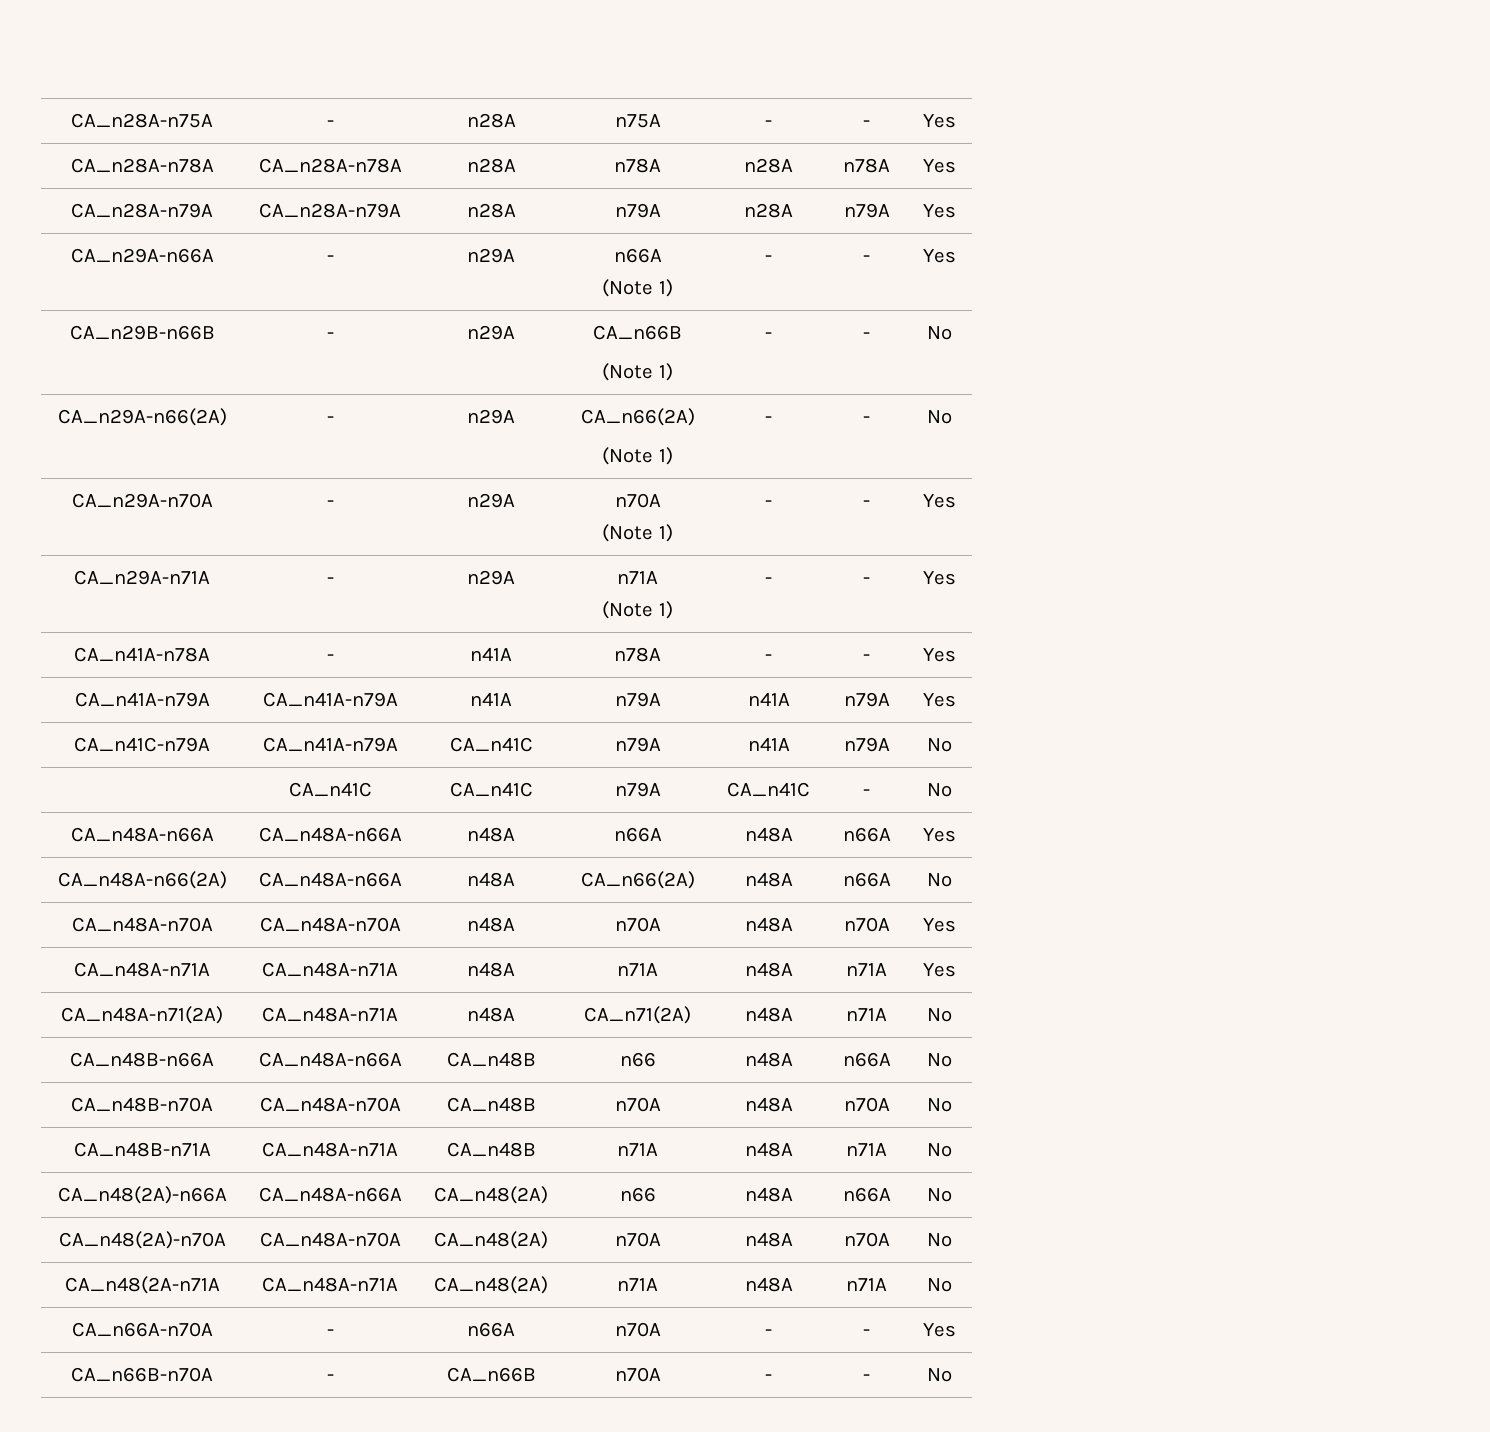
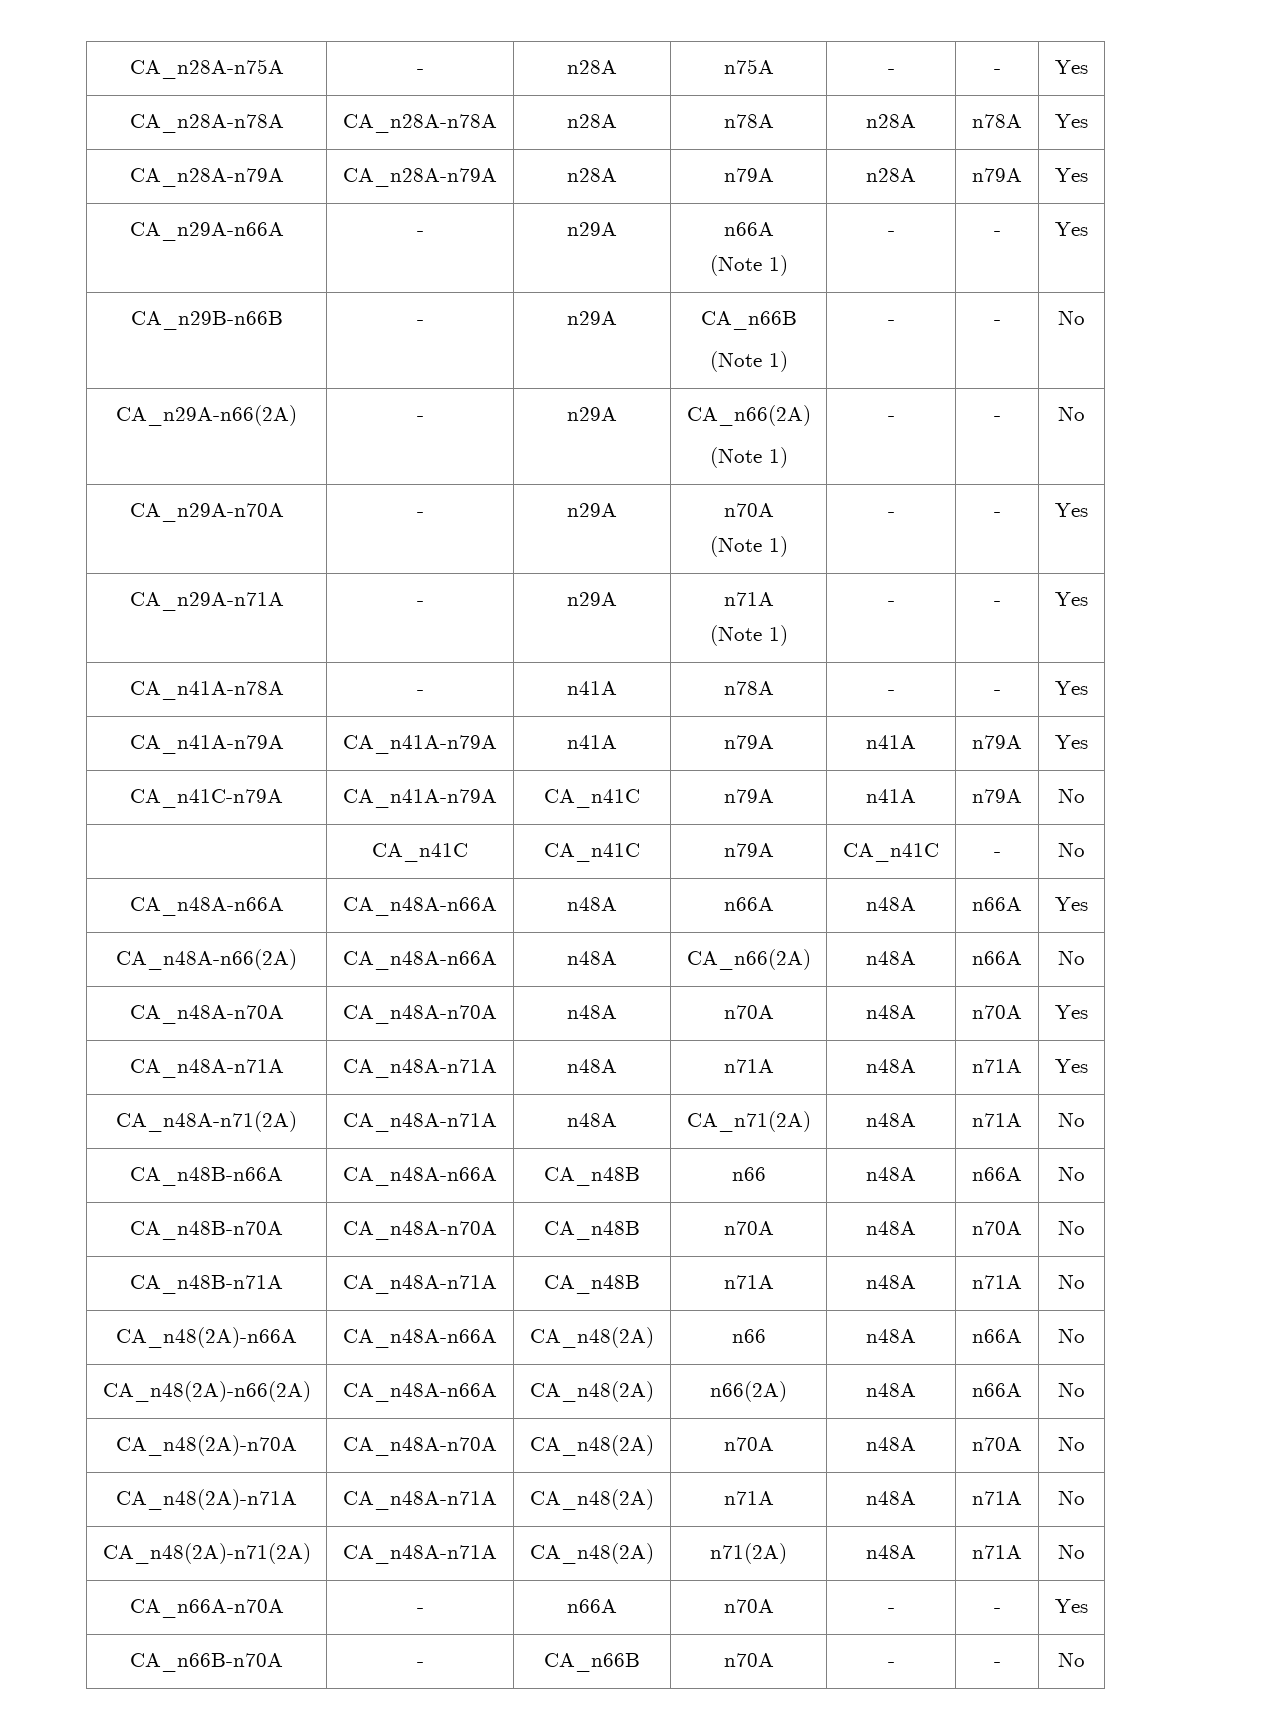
(952, 1195) none -> [102,1381,311,1402] [343,1383,497,1402] [530,1381,654,1402] [710,1381,787,1402] [866,1383,916,1397] [972,1383,1022,1397] [1058,1382,1085,1397] // CA_n48(2A)-n66(2A) | CA_n48A-n66A | CA_n48(2A) | n66(2A) | n48A | n66A | No
[64,1276,220,1294] CA_n48(2A-n71A -> [116,1489,297,1510] CA_n48(2A)-n71A
(952, 1285) none -> [102,1543,311,1564] [343,1545,497,1564] [530,1543,654,1564] [710,1543,787,1564] [866,1545,916,1559] [972,1545,1022,1559] [1058,1544,1085,1559] // CA_n48(2A)-n71(2A) | CA_n48A-n71A | CA_n48(2A) | n71(2A) | n48A | n71A | No

